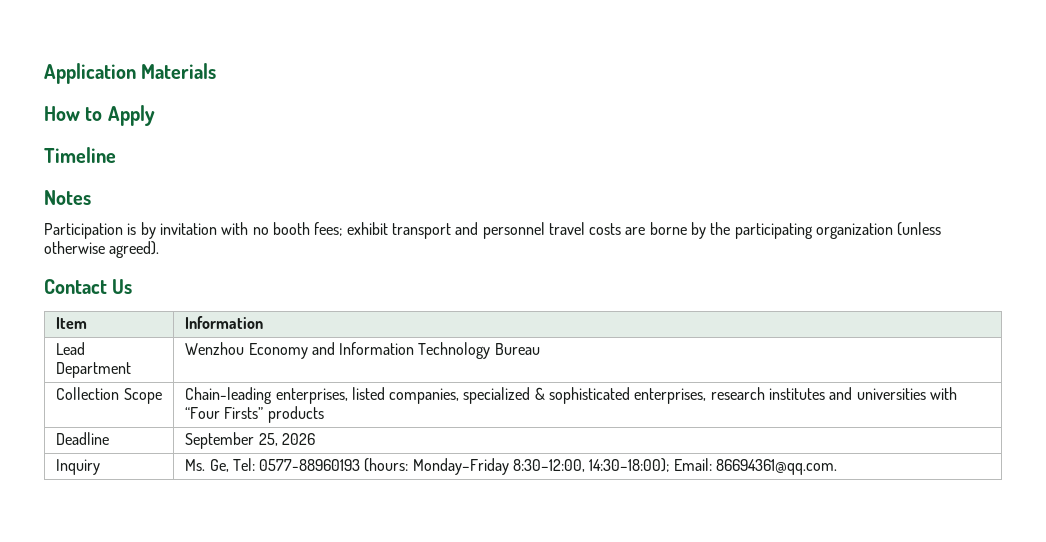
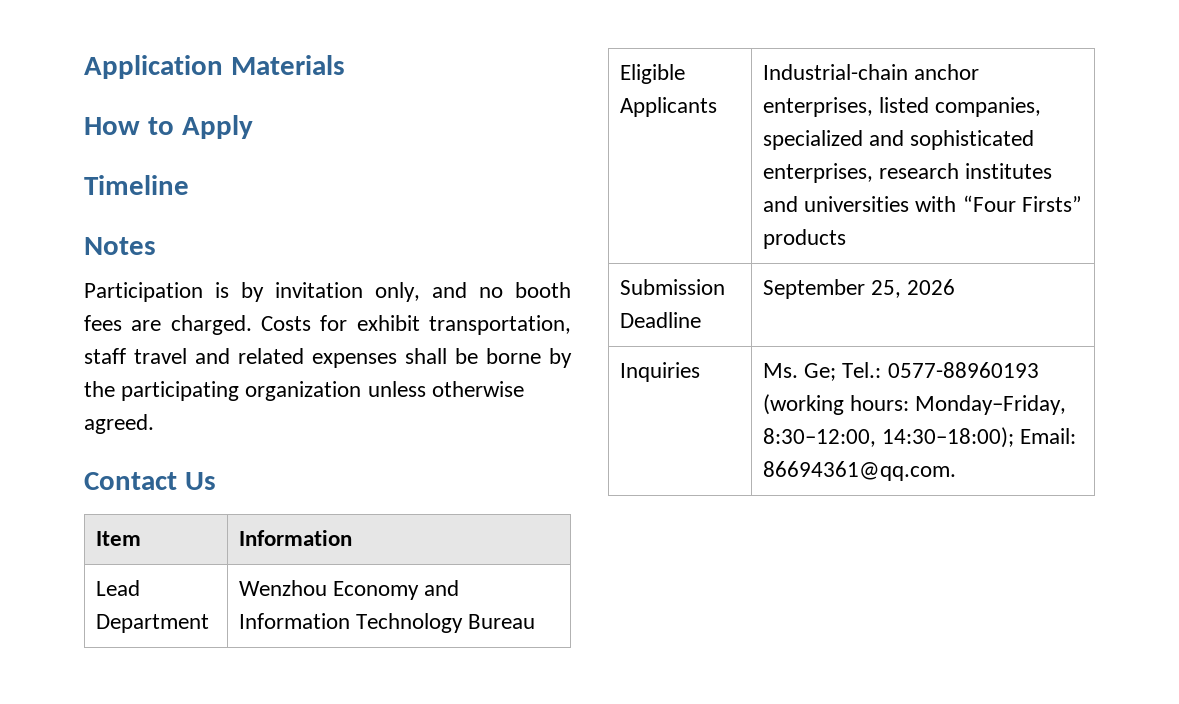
[221,222,646,239] with no booth fees; exhibit transport and personnel travel costs are -> [375,282,571,302] [84,315,571,335] [84,348,478,368] only, and no booth fees are charged. Costs for exhibit transportation, staff travel and related expenses shall be
[897,222,942,236] [44,241,160,258] (unless otherwise agreed). -> [367,381,524,397] [84,414,154,434] unless otherwise agreed.
[56,387,162,404] [185,387,273,404] Collection Scope | Chain-leading -> [620,64,686,84] [620,97,718,117] [763,64,980,80] Eligible Applicants | Industrial-chain anchor
[534,387,545,400] & -> [869,130,905,146] and
(324, 414) none -> [620,279,726,295] Submission
[56,459,101,475] Inquiry -> [620,362,701,382] Inquiries
[209,458,509,475] Ge, Tel: 0577-88960193 (hours: Monday–Friday -> [804,362,1039,381] [763,394,1067,415] Ge; Tel.: 0577-88960193 (working hours: Monday–Friday,

